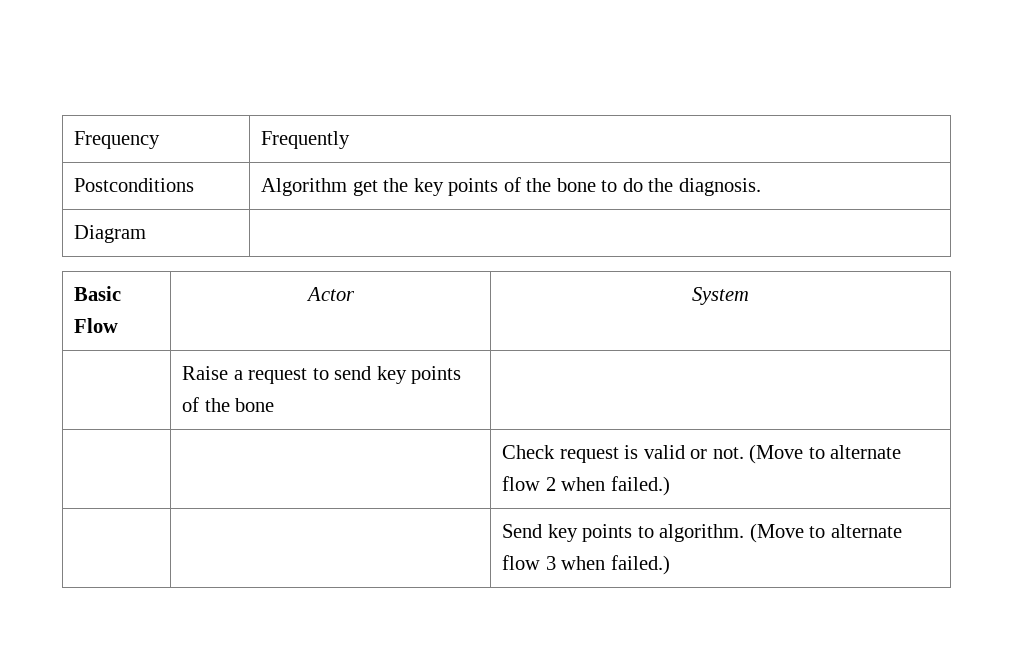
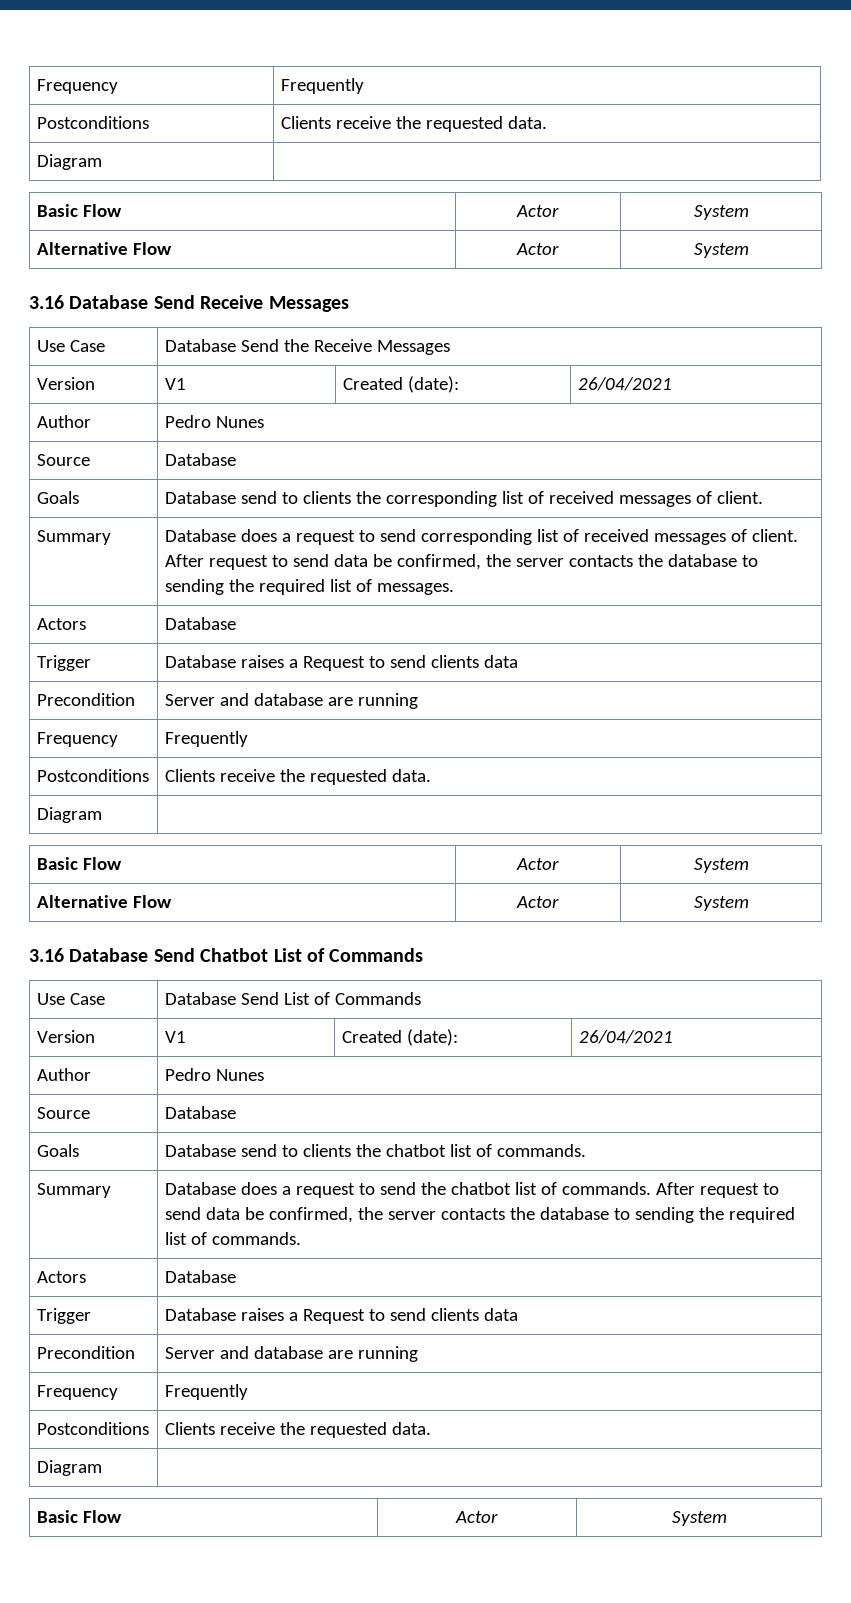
[74,131,161,149] [261,131,351,149] [74,178,195,192] [261,177,761,196] [74,225,147,243] [74,286,122,301] [74,318,119,333] [305,287,355,301] [692,287,749,305] [182,366,462,384] [182,397,275,412] [502,444,902,464] [502,476,670,496] [502,523,902,543] [502,555,670,575] Frequency | Frequently // Postconditions | Algorithm get the key points of the bone to do the diagnosis. // Diagram | // Basic Flow | Actor | System // | Raise a request to send key points of the bone | // | | Check request is valid or not. (Move to alternate flow 2 when failed.) // | | Send key points to algorithm. (Move to alternate flow 3 when failed.) -> [36,79,118,94] [280,78,364,94] [36,116,149,129] [280,116,547,132] [36,154,102,170] [36,204,122,217] [516,205,559,217] [693,205,749,220] [36,242,172,255] [516,243,559,255] [693,243,749,258] [29,295,349,312] [36,340,105,352] [164,339,450,355] [36,377,95,390] [164,378,186,390] [342,376,459,393] [577,377,672,391] [36,415,91,428] [164,415,264,428] [36,454,90,466] [164,453,236,466] [36,491,79,504] [164,491,763,507] [36,530,111,545] [164,529,798,545] [164,554,758,570] [164,579,454,595] [36,618,86,630] [164,617,236,630] [36,655,91,671] [164,655,518,671] [36,693,135,706] [164,693,418,709] [36,732,118,747] [164,731,248,747] [36,769,149,782] [164,769,431,785] [36,807,102,823] [36,857,122,870] [516,858,559,870] [693,858,749,873] [36,895,172,908] [516,896,559,908] [693,896,749,911] [29,948,424,962] [36,993,105,1005] [164,992,421,1005] [36,1030,95,1043] [164,1031,186,1043] [341,1029,458,1046] [578,1030,673,1044] [36,1068,91,1081] [164,1068,264,1081] [36,1107,90,1119] [164,1106,236,1119] [36,1144,79,1157] [164,1144,586,1157] [36,1183,111,1198] [164,1182,779,1198] [164,1207,795,1223] [164,1232,301,1245] [36,1271,86,1283] [164,1270,236,1283] [36,1308,91,1324] [164,1308,518,1324] [36,1346,135,1359] [164,1346,418,1362] [36,1385,118,1400] [164,1384,248,1400] [36,1422,149,1435] [164,1422,431,1438] [36,1460,102,1476] [36,1510,122,1523] [455,1511,498,1523] [671,1511,727,1526] Frequency | Frequently // Postconditions | Clients receive the requested data. // Diagram | // Basic Flow | Actor | System // Alternative Flow | Actor | System // 3.16 Database Send Receive Messages // Use Case | Database Send the Receive Messages // Version | V1 | Created (date): | 26/04/2021 // Author | Pedro Nunes // Source | Database // Goals | Database send to clients the corresponding list of received messages of client. // Summary | Database does a request to send corresponding list of received messages of client. After request to send data be confirmed, the server contacts the database to sending the required list of messages. // Actors | Database // Trigger | Database raises a Request to send clients data // Precondition | Server and database are running // Frequency | Frequently // Postconditions | Clients receive the requested data. // Diagram | // Basic Flow | Actor | System // Alternative Flow | Actor | System // 3.16 Database Send Chatbot List of Commands // Use Case | Database Send List of Commands // Version | V1 | Created (date): | 26/04/2021 // Author | Pedro Nunes // Source | Database // Goals | Database send to clients the chatbot list of commands. // Summary | Database does a request to send the chatbot list of commands. After request to send data be confirmed, the server contacts the database to sending the required list of commands. // Actors | Database // Trigger | Database raises a Request to send clients data // Precondition | Server and database are running // Frequency | Frequently // Postconditions | Clients receive the requested data. // Diagram | // Basic Flow | Actor | System

